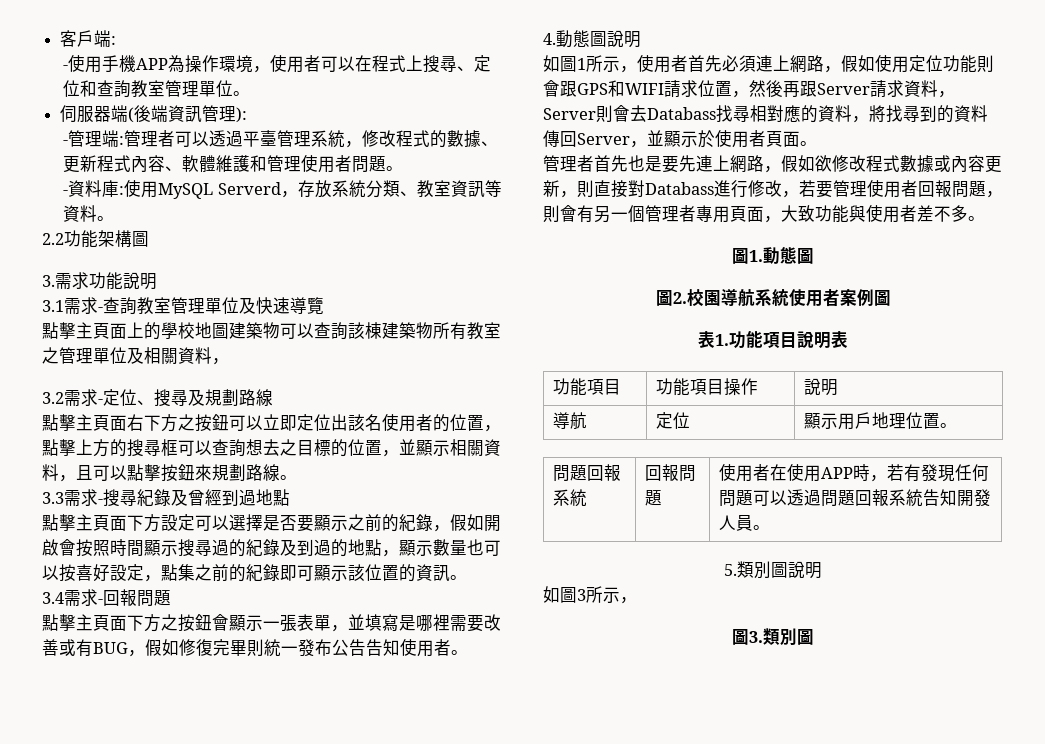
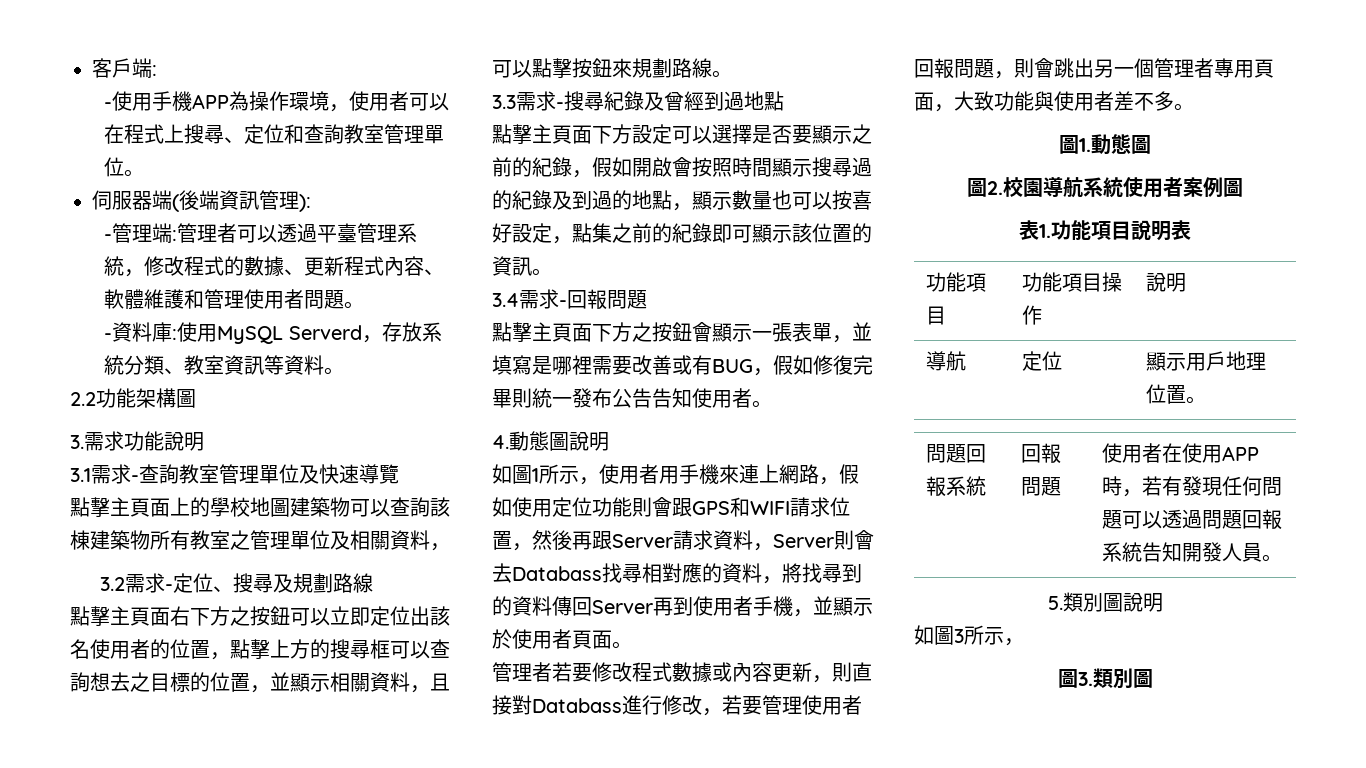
[688,55,756,72] 首先必須 -> [659,464,739,484] 用手機來
(630, 139) none -> [653,596,793,616] 再到使用者手機
[594,155,832,173] 首先也是要先連上網路，假如欲 -> [552,662,592,682] 若要
[577,205,594,223] 有 -> [1054,58,1094,78] 跳出

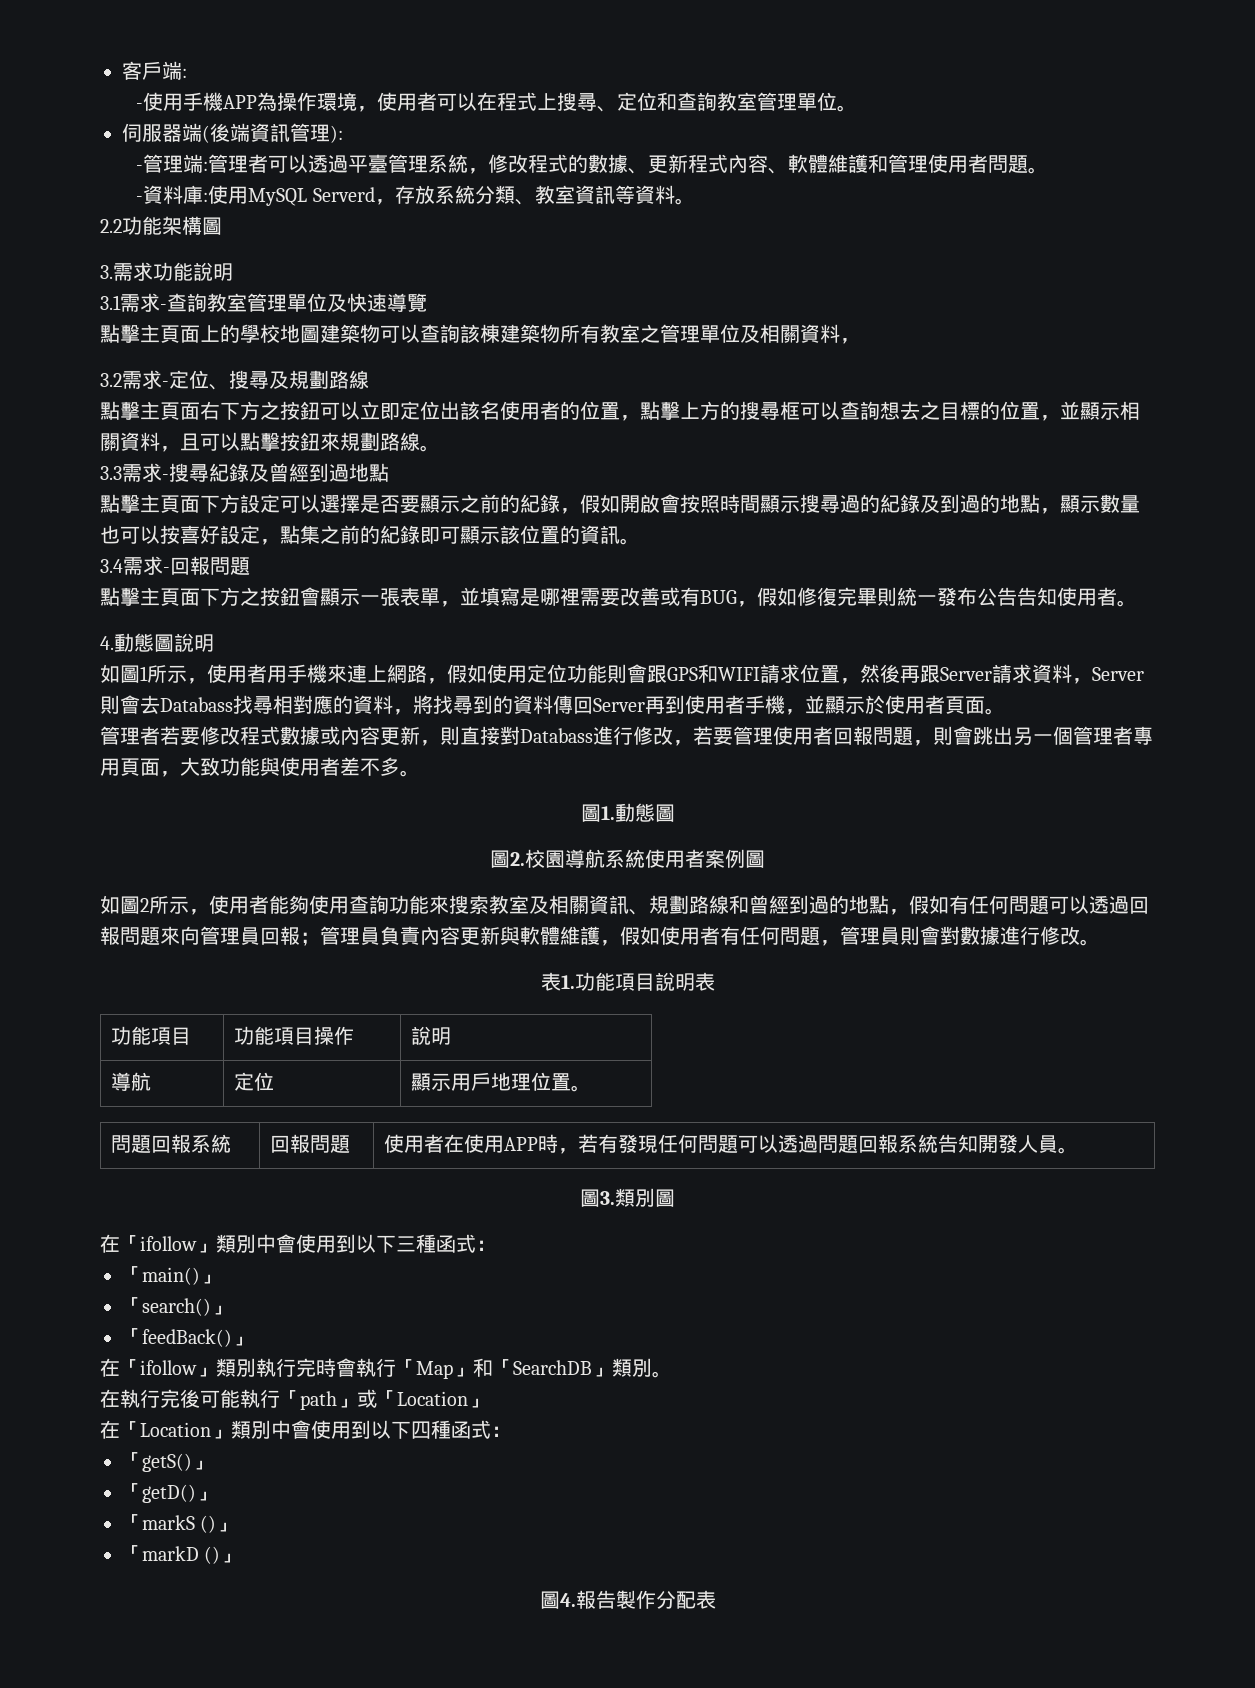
(1243, 187) none -> [100,895,1149,915] [100,926,1100,946] // 如圖2所示，使用者能夠使用查詢功能來搜索教室及相關資訊、規劃路線和曾經到過的地點，假如有任何問題可以透過回報問題來向管理員回報；管理員負責內容更新與軟體維護，假如使用者有任何問題，管理員則會對數據進行修改。
[1047,592,1163,612] [914,625,1024,646] [1057,668,1153,689] 5.類別圖說明 // 如圖3所示， // 圖3.類別圖 -> [580,1188,675,1207] [100,1234,496,1253] [122,1266,220,1285] [122,1297,231,1316] [122,1328,252,1347] [100,1358,672,1379] [100,1389,488,1410] [100,1420,511,1439] [122,1452,212,1472] [122,1483,216,1503] [122,1514,237,1533] [122,1545,241,1564] [539,1590,716,1609] 圖3.類別圖 // 在「ifollow」類別中會使用到以下三種函式： // 「main()」 // 「search()」 // 「feedBack()」 // 在「ifollow」類別執行完時會執行「Map」和「SearchDB」類別。 // 在執行完後可能執行「path」或「Location」 // 在「Location」類別中會使用到以下四種函式： // 「getS()」 // 「getD()」 // 「markS ()」 // 「markD ()」 // 圖4.報告製作分配表

